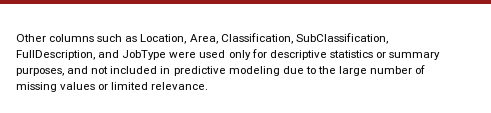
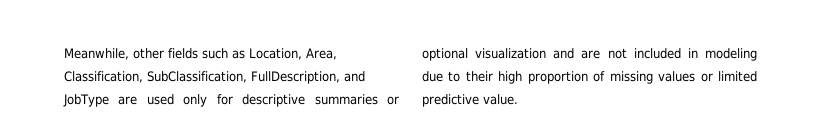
[16,34,95,42] Other columns -> [64,48,198,60] Meanwhile, other fields
[169,52,197,58] were -> [118,96,138,105] are
[329,50,441,60] [16,66,89,76] statistics or summary purposes, and -> [314,94,399,105] [422,48,601,61] summaries or optional visualization and are
[173,66,226,76] predictive -> (698, 53) none
[317,66,413,76] the large number -> [465,71,588,84] their high proportion
[151,82,209,90] relevance. -> [422,94,518,107] predictive value.

